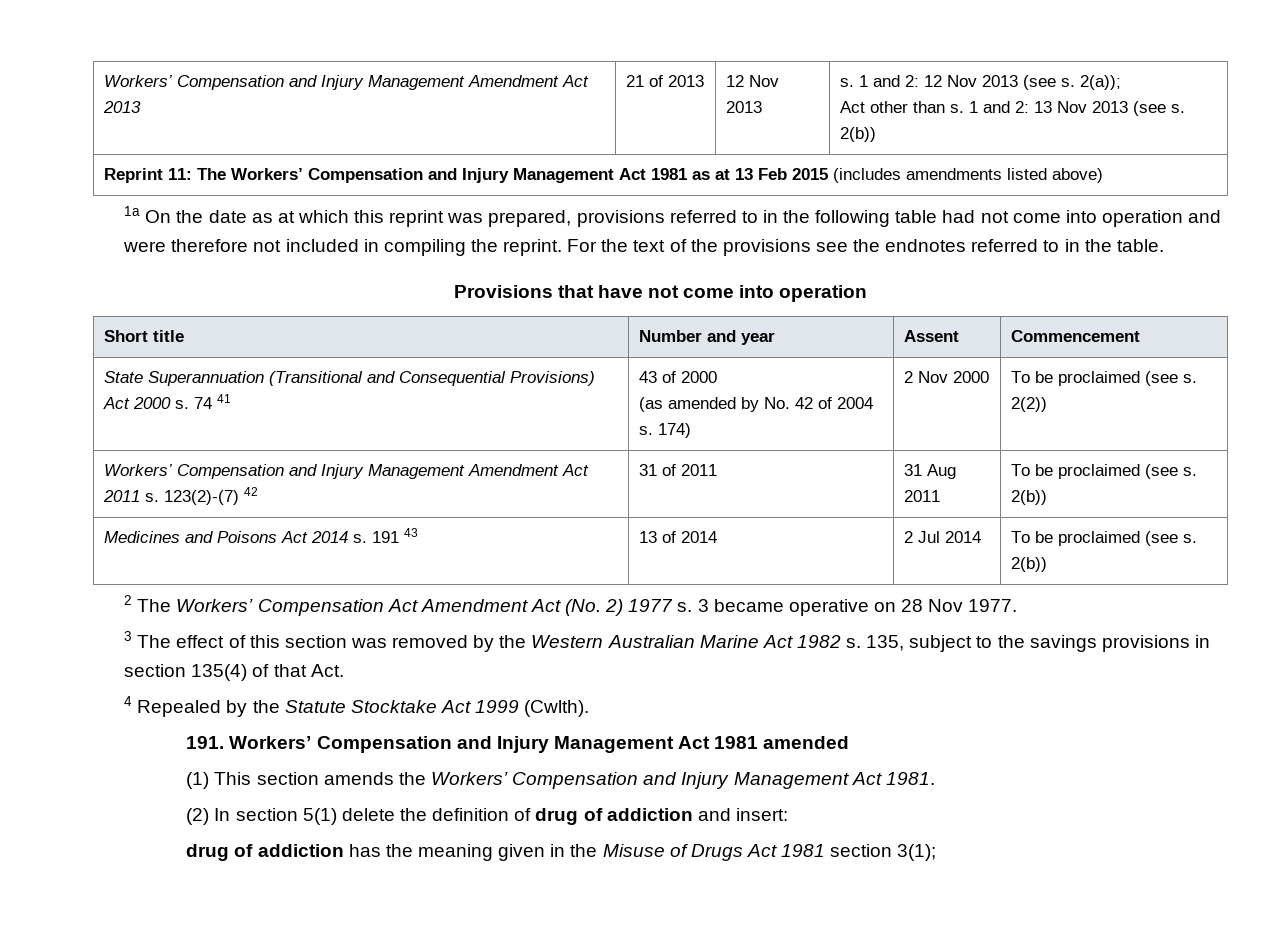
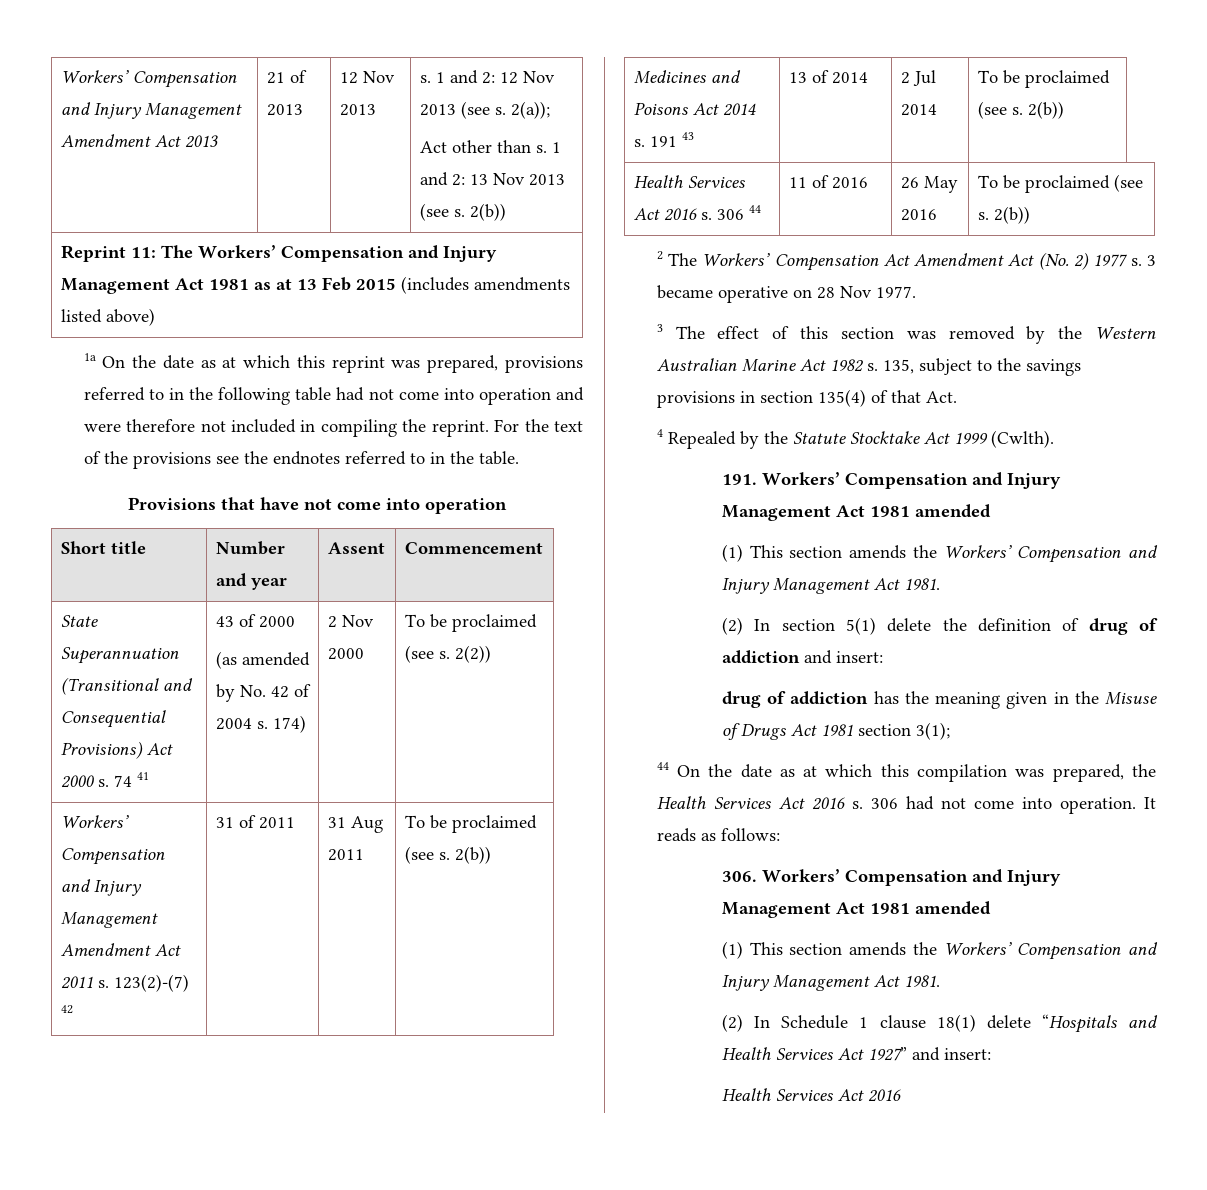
(1047, 564) none -> [633,175,745,188] [633,205,761,221] [788,175,868,189] [900,176,958,193] [900,209,937,221] [977,174,1143,193] [977,206,1030,224] // Health Services Act 2016 s. 306 44 | 11 of 2016 | 26 May 2016 | To be proclaimed (see s. 2(b))
(937, 852) none -> [656,762,1156,782] [656,796,1156,814] [656,828,780,842] [721,869,1061,886] [721,901,991,918] [721,941,1158,960] [721,975,940,991] [721,1014,1158,1033] [721,1047,991,1061] [721,1088,901,1102] // 44 On the date as at which this compilation was prepared, the Health Services Act 2016 s. 306 had not come into operation. It reads as follows: // 306. Workers’ Compensation and Injury Management Act 1981 amended // (1) This section amends the Workers’ Compensation and Injury Management Act 1981. // (2) In Schedule 1 clause 18(1) delete “Hospitals and Health Services Act 1927” and insert: // Health Services Act 2016

